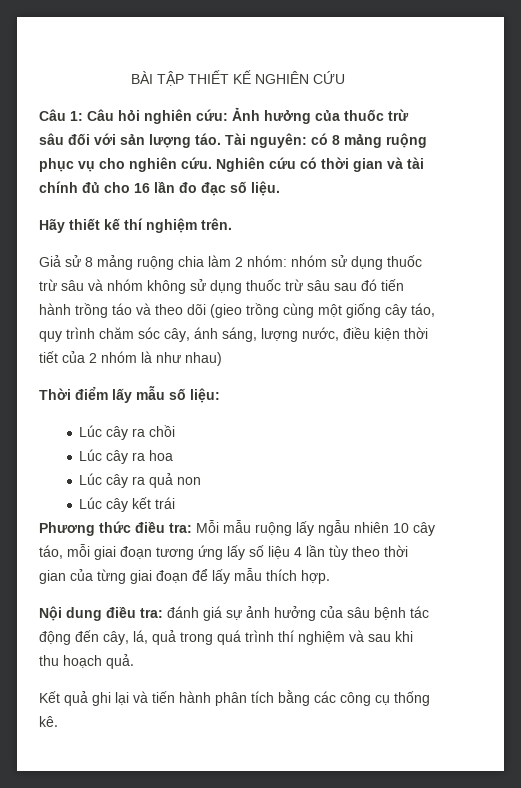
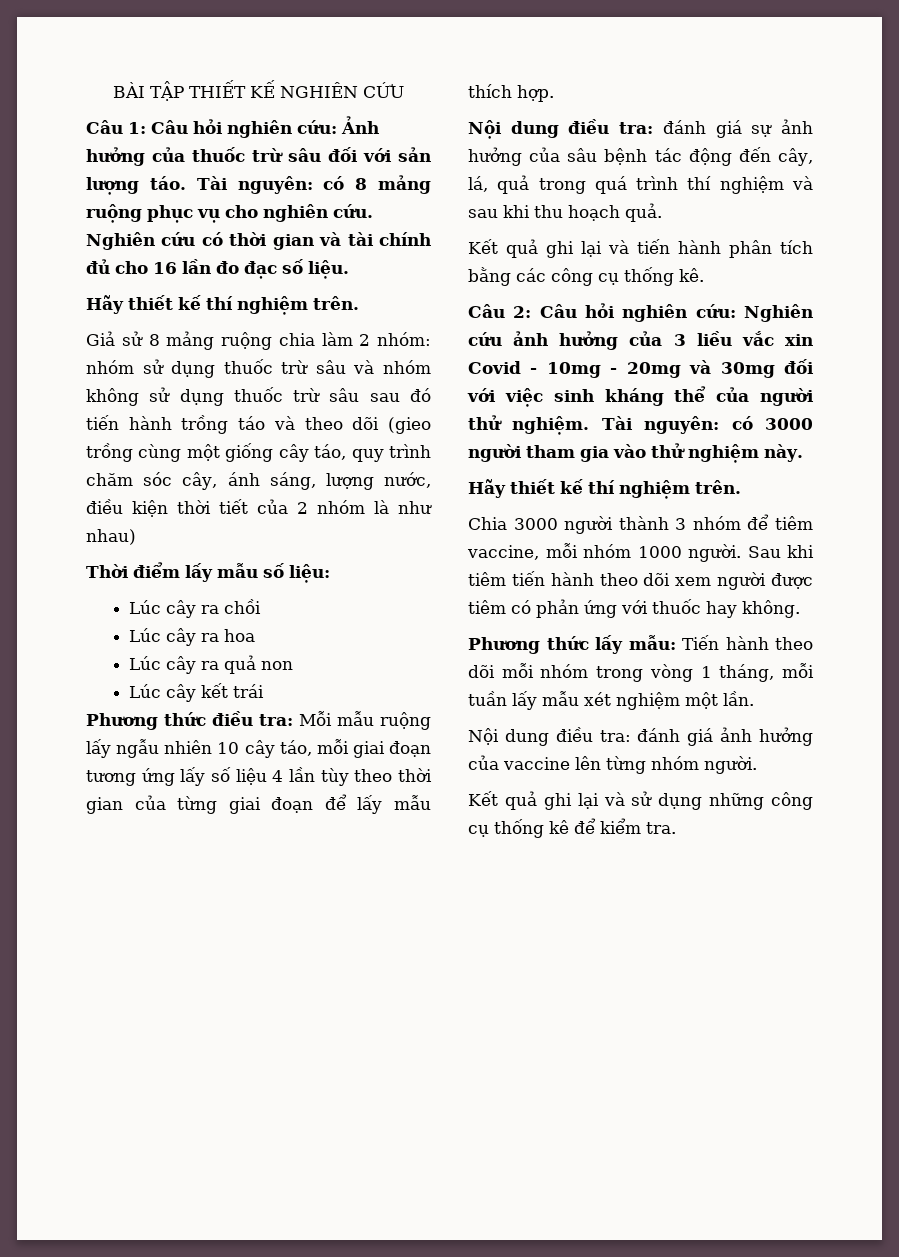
(58, 721) none -> [468,303,813,322] [468,331,813,350] [468,359,814,378] [467,386,814,407] [468,415,813,435] [468,443,803,463] [468,479,741,499] [468,514,813,534] [467,543,814,562] [468,571,813,590] [468,599,800,618] [468,635,813,654] [468,663,814,682] [468,691,754,710] [468,727,813,746] [468,755,757,774] [468,791,813,810] [468,818,676,838] // Câu 2: Câu hỏi nghiên cứu: Nghiên cứu ảnh hưởng của 3 liều vắc xin Covid - 10mg - 20mg và 30mg đối với việc sinh kháng thể của người thử nghiệm. Tài nguyên: có 3000 người tham gia vào thử nghiệm này. // Hãy thiết kế thí nghiệm trên. // Chia 3000 người thành 3 nhóm để tiêm vaccine, mỗi nhóm 1000 người. Sau khi tiêm tiến hành theo dõi xem người được tiêm có phản ứng với thuốc hay không. // Phương thức lấy mẫu: Tiến hành theo dõi mỗi nhóm trong vòng 1 tháng, mỗi tuần lấy mẫu xét nghiệm một lần. // Nội dung điều tra: đánh giá ảnh hưởng của vaccine lên từng nhóm người. // Kết quả ghi lại và sử dụng những công cụ thống kê để kiểm tra.

